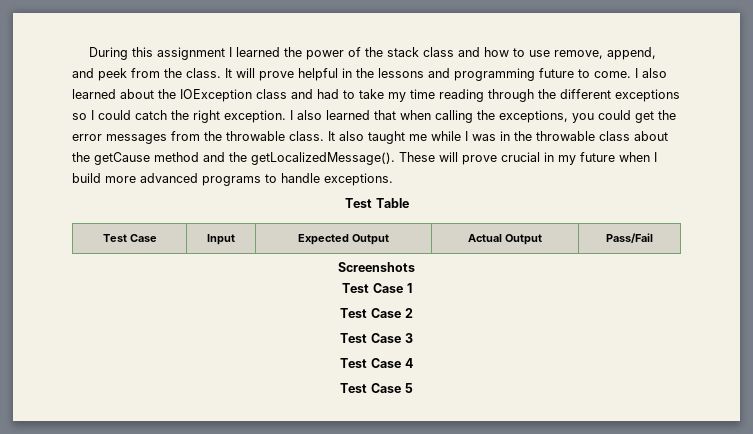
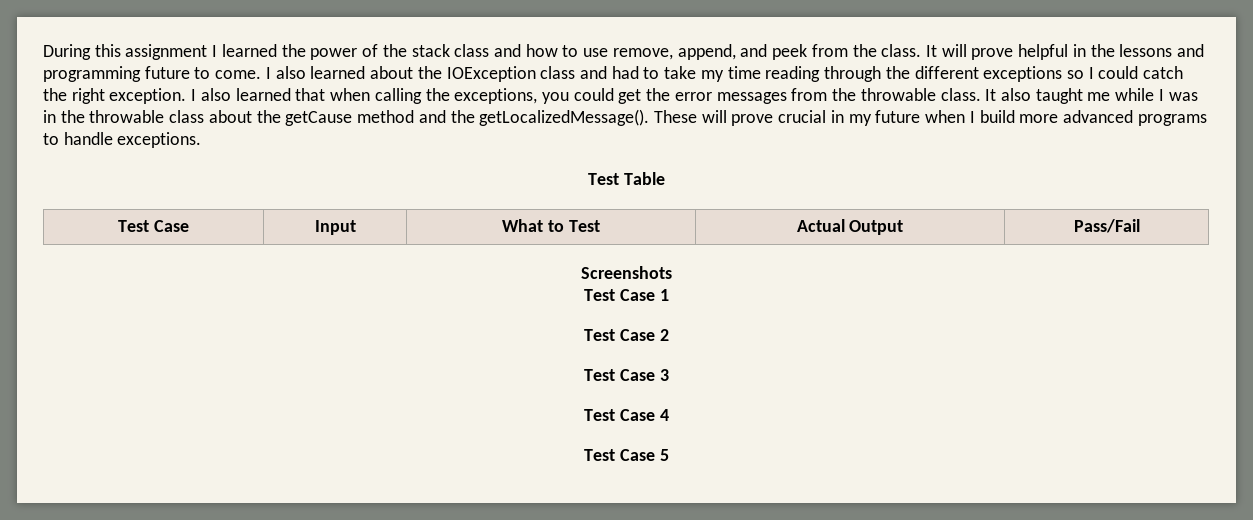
[298,234,389,245] Expected Output -> [502,219,600,232] What to Test

